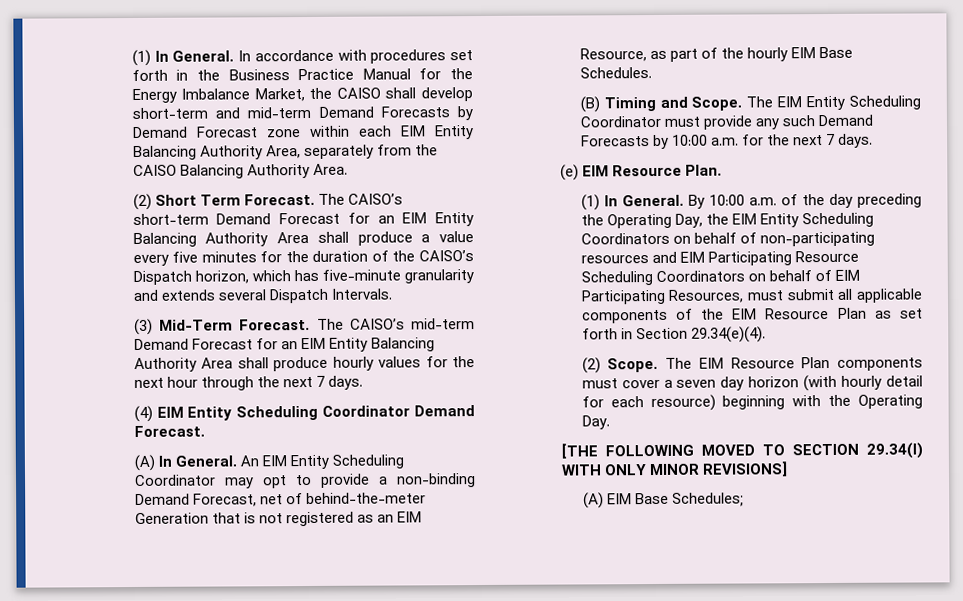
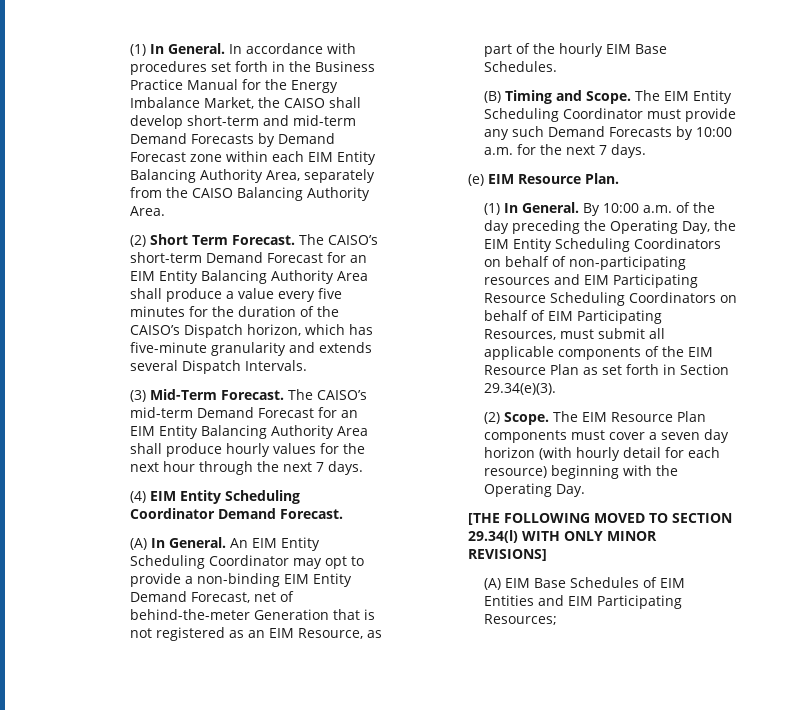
(477, 480) none -> [284,573,353,587] EIM Entity
[690,326,766,343] 29.34(e)(4). -> [484,383,557,395] 29.34(e)(3).
[671,492,744,507] Schedules; -> [570,577,686,588] [484,595,683,609] [484,614,558,625] Schedules of EIM Entities and EIM Participating Resources;

